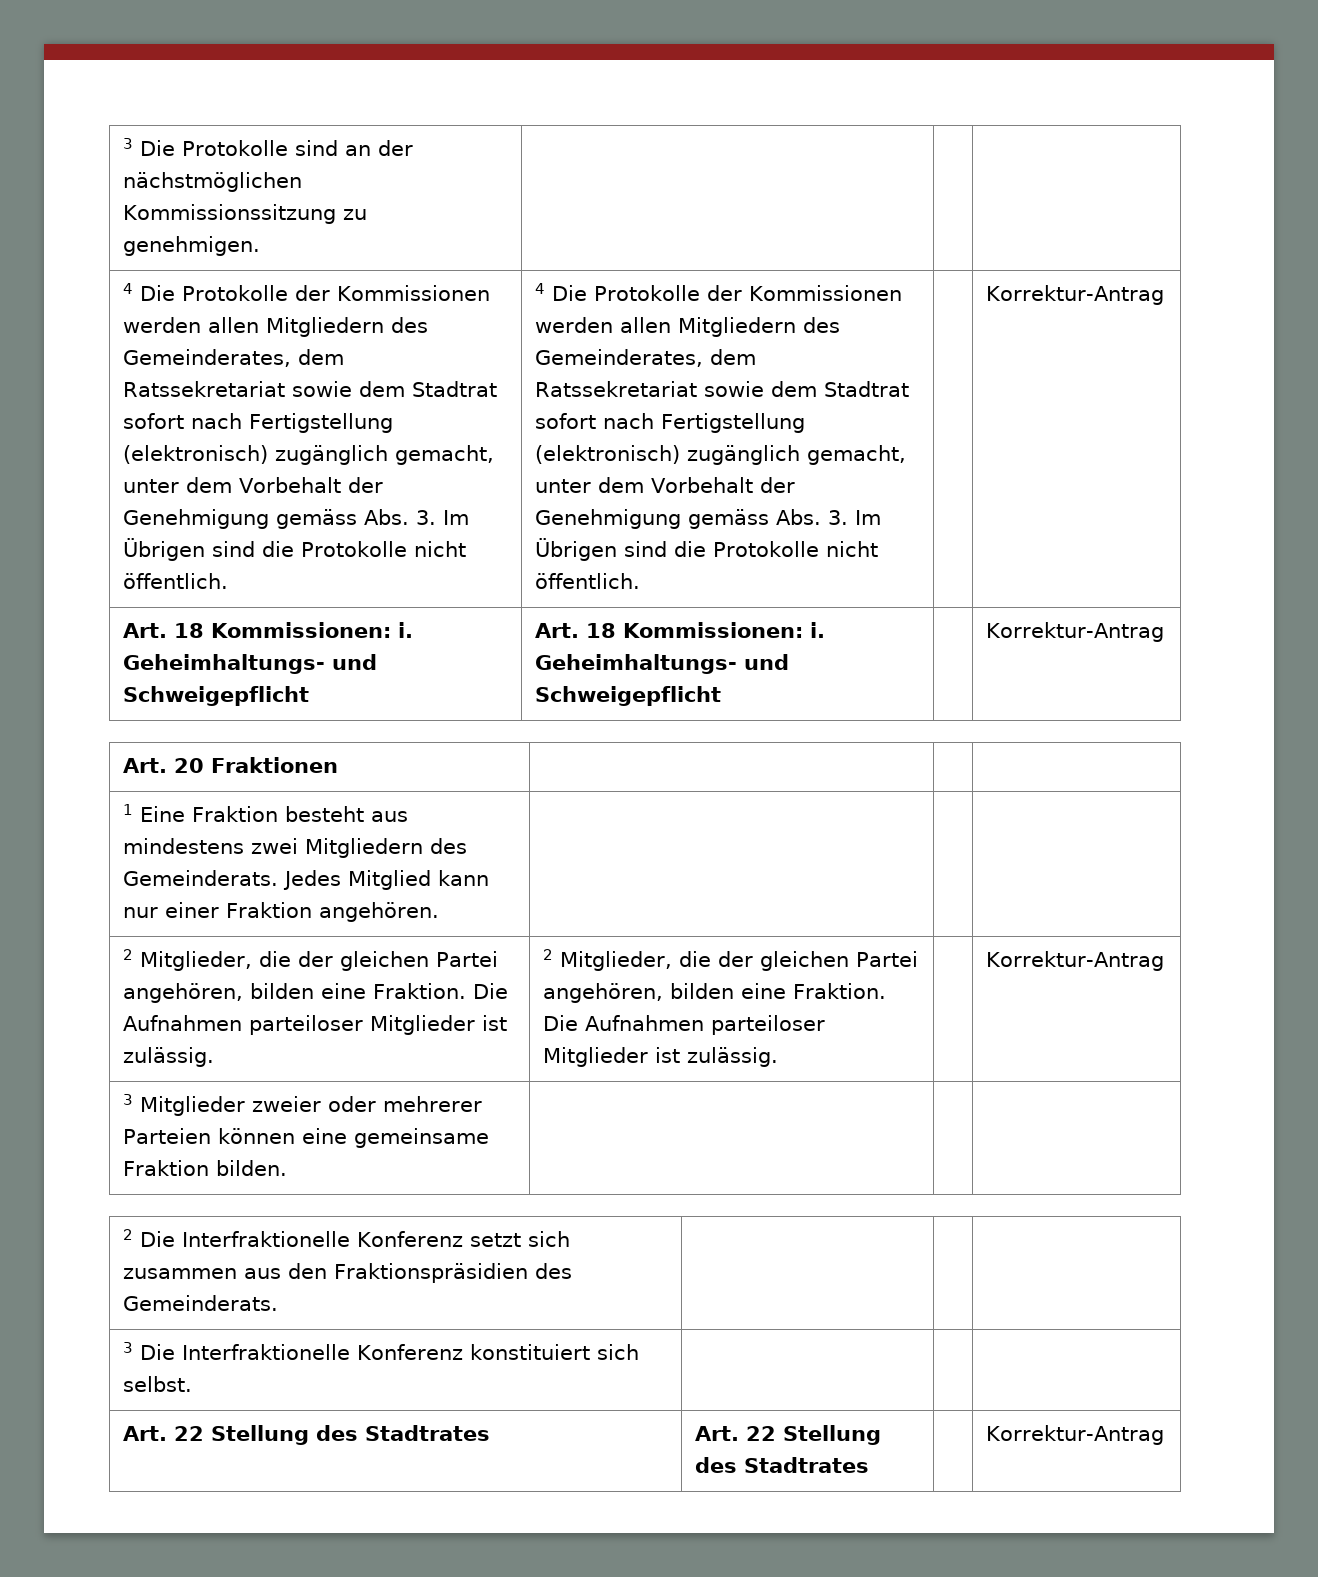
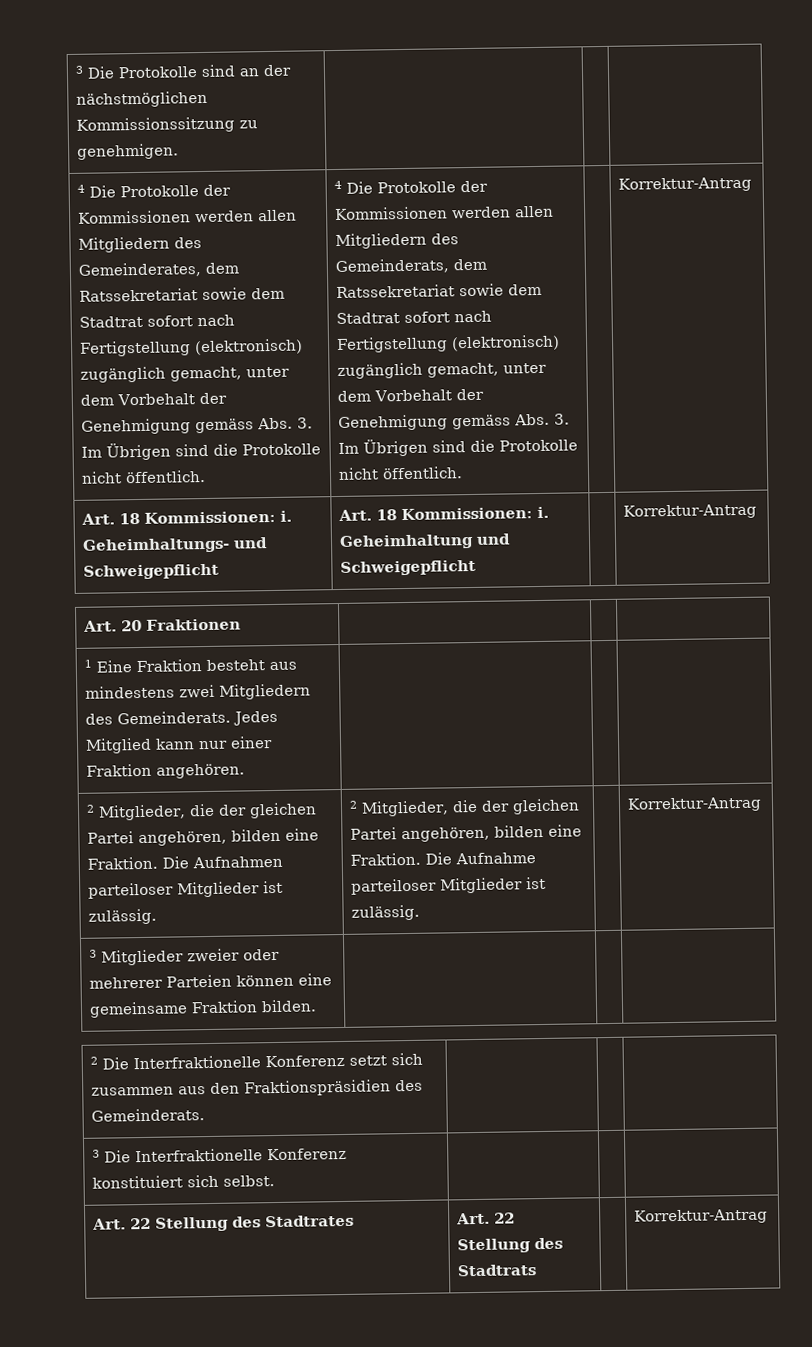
[535,349,704,367] Gemeinderates, -> [335,258,450,275] Gemeinderats,
[535,654,738,674] Geheimhaltungs- -> [339,533,475,550] Geheimhaltung
[585,1015,705,1031] Aufnahmen -> [455,852,537,865] Aufnahme
[744,1457,870,1473] Stadtrates -> [457,1264,538,1277] Stadtrats

